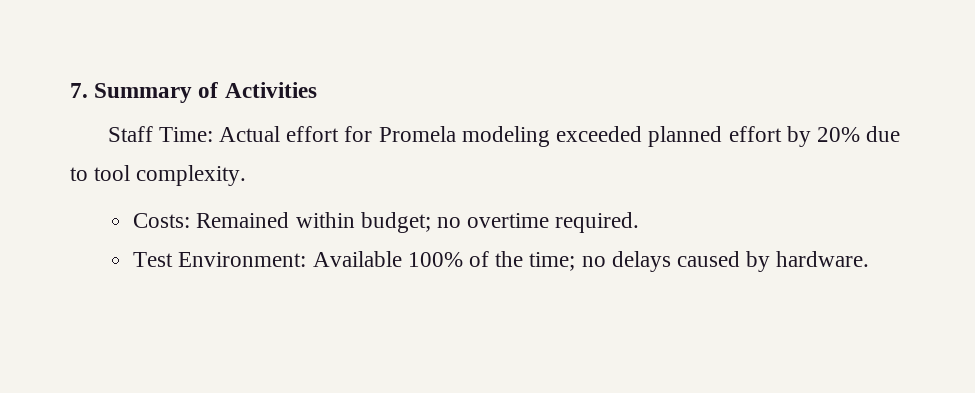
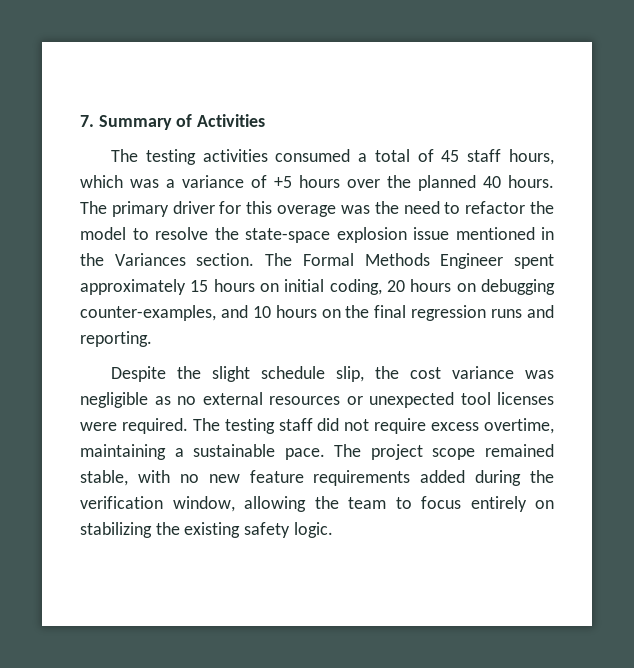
[107,126,901,147] [70,165,247,186] [133,212,640,233] [133,251,870,272] Staff Time: Actual effort for Promela modeling exceeded planned effort by 20% due to tool complexity. // Costs: Remained within budget; no overtime required. // Test Environment: Available 100% of the time; no delays caused by hardware. -> [111,149,554,165] [80,175,554,191] [80,201,554,217] [80,227,554,243] [80,253,554,269] [80,279,555,295] [80,305,555,321] [80,331,152,347] [111,366,554,382] [80,392,554,408] [80,418,555,434] [80,444,554,460] [80,470,554,486] [80,496,554,512] [80,522,333,538] The testing activities consumed a total of 45 staff hours, which was a variance of +5 hours over the planned 40 hours. The primary driver for this overage was the need to refactor the model to resolve the state-space explosion issue mentioned in the Variances section. The Formal Methods Engineer spent approximately 15 hours on initial coding, 20 hours on debugging counter-examples, and 10 hours on the final regression runs and reporting. // Despite the slight schedule slip, the cost variance was negligible as no external resources or unexpected tool licenses were required. The testing staff did not require excess overtime, maintaining a sustainable pace. The project scope remained stable, with no new feature requirements added during the verification window, allowing the team to focus entirely on stabilizing the existing safety logic.

